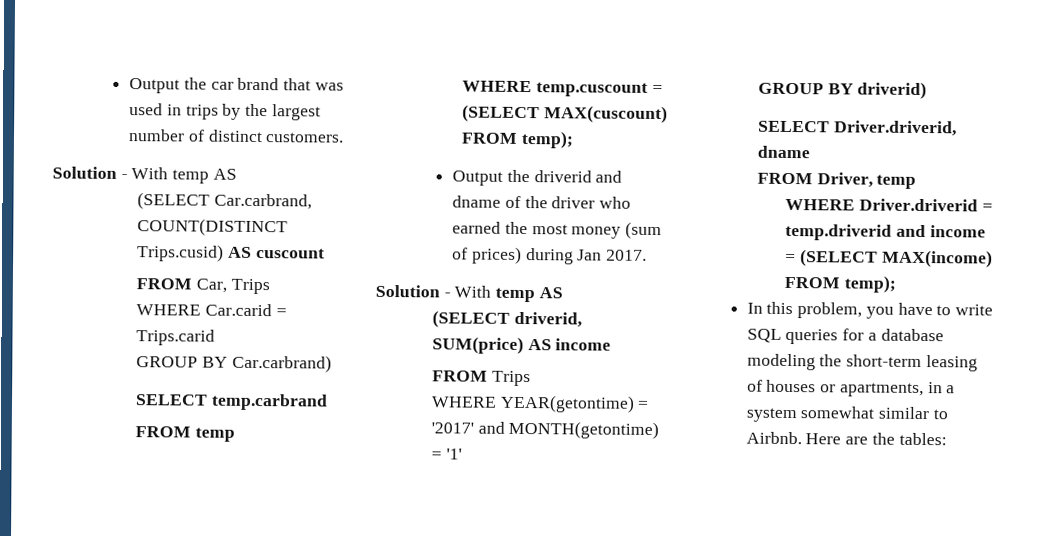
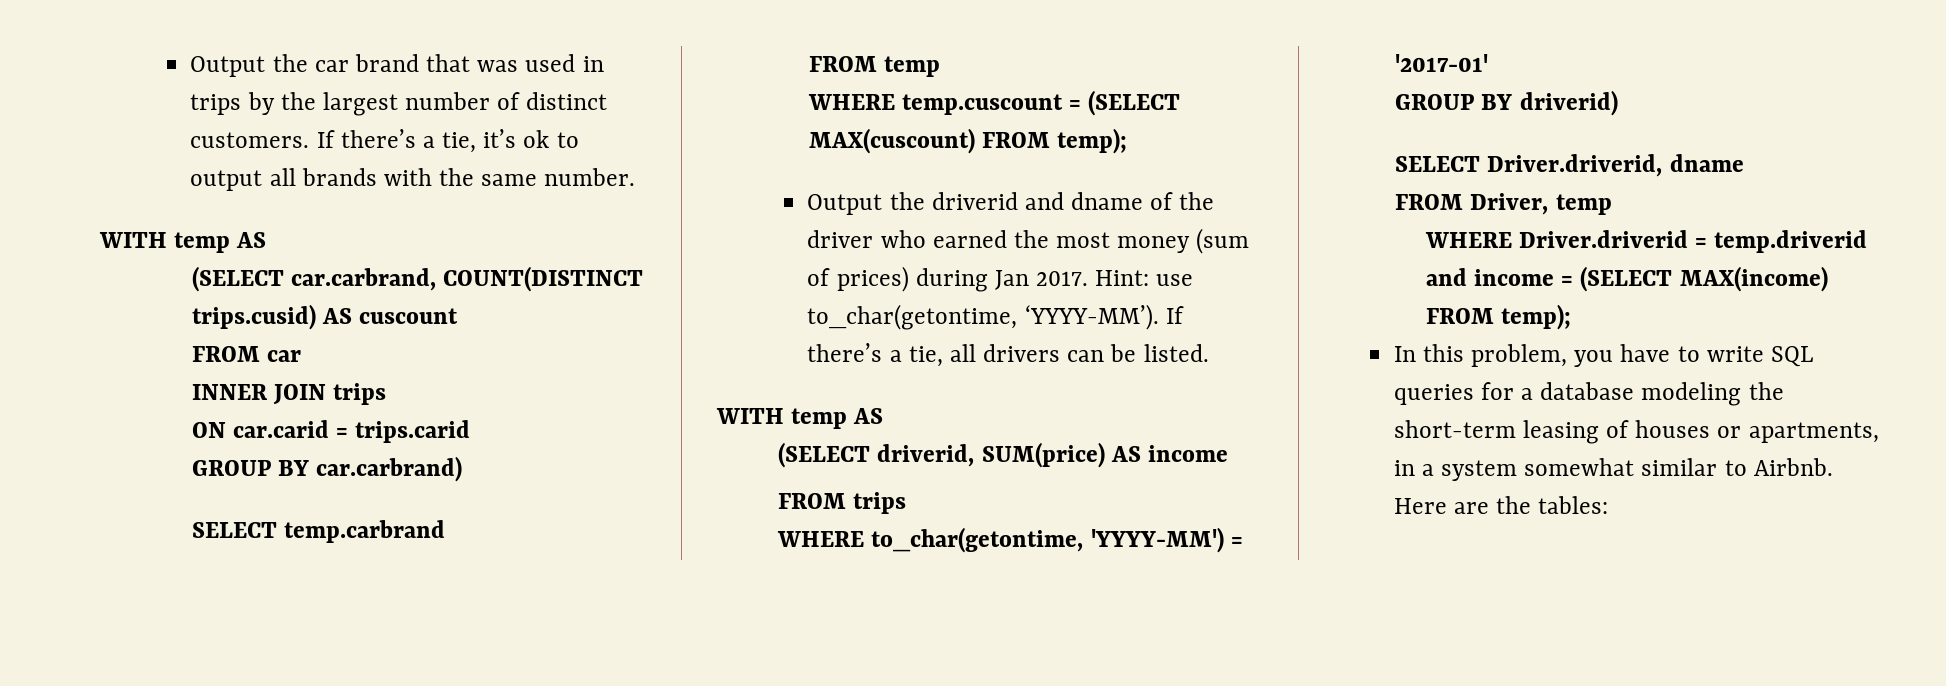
[52,166,237,184] [137,192,313,210] [137,218,289,237] [137,244,225,262] // Solution - With temp AS // (SELECT Car.carbrand, COUNT(DISTINCT Trips.cusid) -> [316,129,579,153] [190,168,636,191] [99,232,267,253] [192,266,644,292] [192,304,317,330] If there’s a tie, it’s ok to output all brands with the same number. // WITH temp AS // (SELECT car.carbrand, COUNT(DISTINCT trips.cusid)
[196,278,270,295] [136,303,287,317] [136,329,216,346] [136,354,332,373] Car, Trips // WHERE Car.carid = Trips.carid // GROUP BY Car.carbrand) -> [267,350,302,362] [192,383,387,405] [192,420,471,443] [192,456,463,482] car // INNER JOIN trips // ON car.carid = trips.carid // GROUP BY car.carbrand)
[375,284,492,298] // Solution - With -> [1095,270,1194,286] [807,304,1184,330] [807,343,1209,367] [716,408,784,424] Hint: use to_char(getontime, ‘YYYY-MM’). If there’s a tie, all drivers can be listed. // WITH
[491,370,531,387] [430,394,650,413] [430,420,660,440] [430,448,462,460] Trips // WHERE YEAR(getontime) = '2017' and MONTH(getontime) = '1' -> [853,492,907,514] [777,527,1243,553] [1395,54,1489,72] trips // WHERE to_char(getontime, 'YYYY-MM') = '2017-01'

